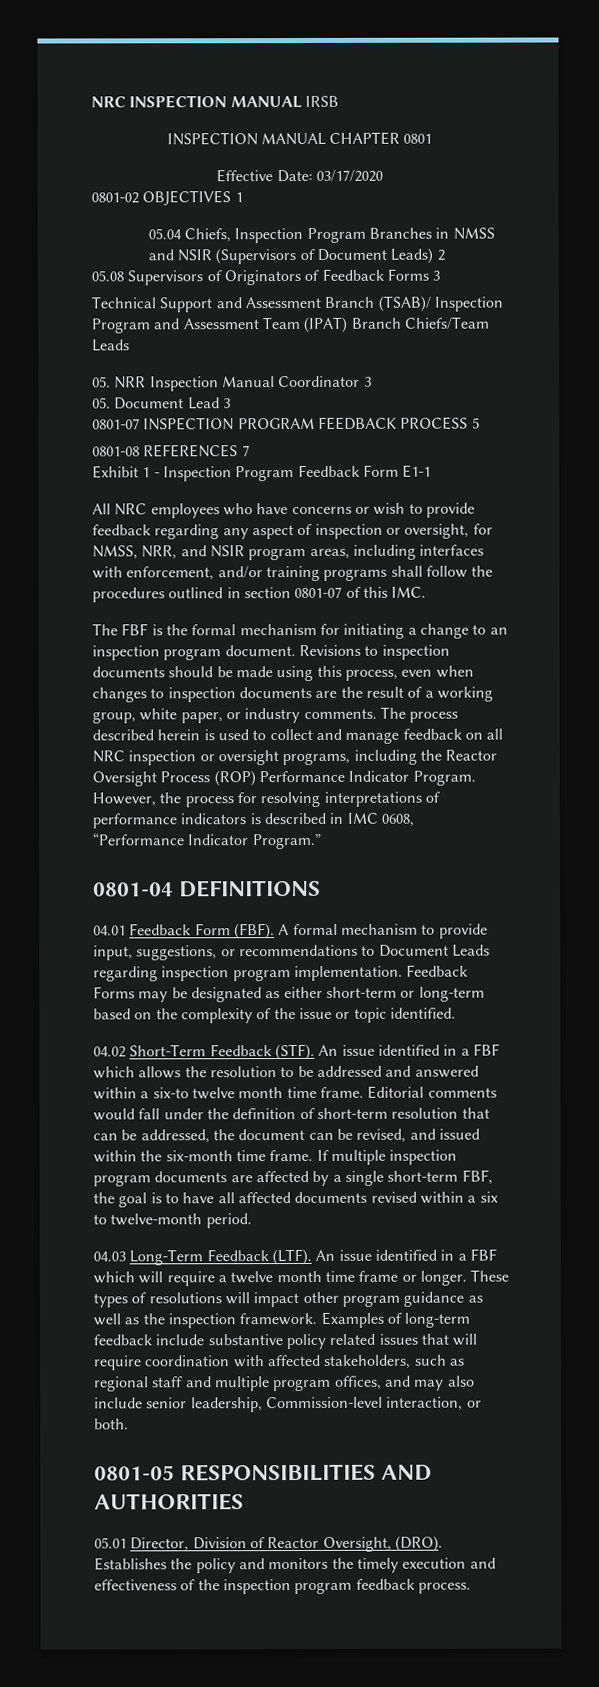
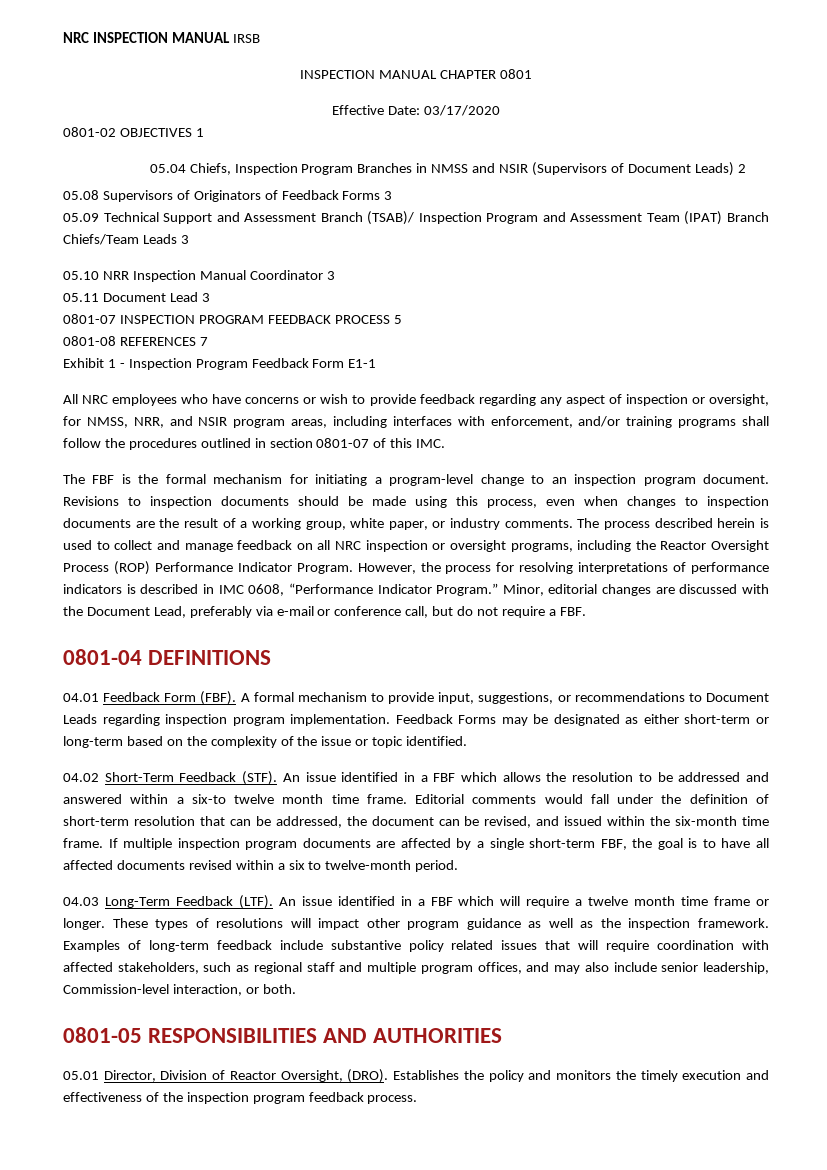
(441, 275) none -> [63,213,99,222] 05.09
[92,376,111,388] // 05. -> [180,235,189,244] [63,271,99,280] 3 // 05.10
[92,397,111,409] 05. -> [63,293,99,302] 05.11
(417, 631) none -> [389,474,474,486] program-level
(322, 841) none -> [502,584,769,596] [63,606,586,618] Minor, editorial changes are discussed with the Document Lead, preferably via e-mail or conference call, but do not require a FBF.

